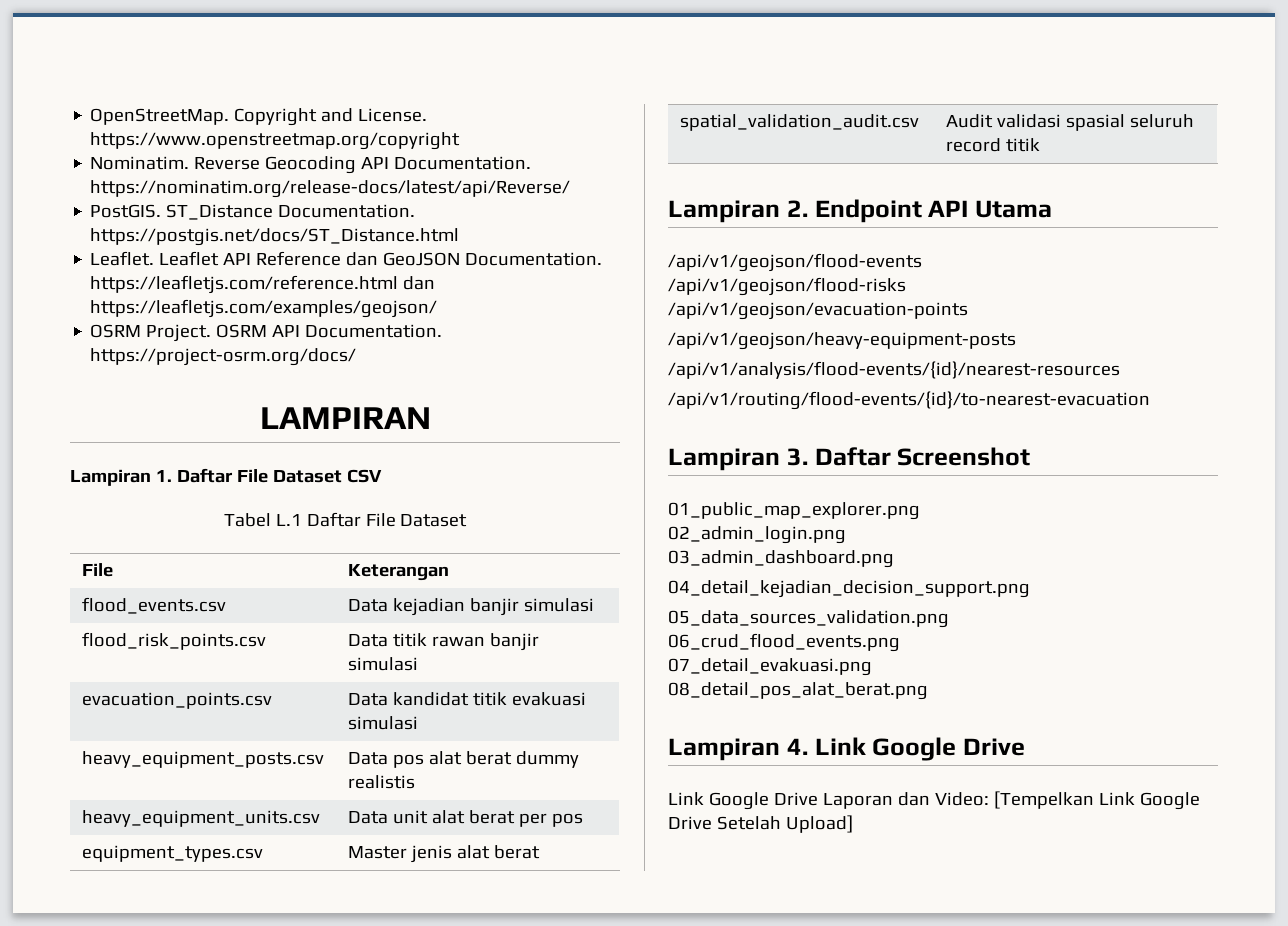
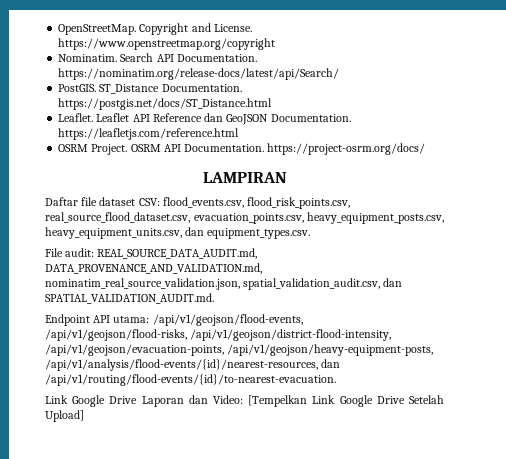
[194,156,532,174] [90,180,571,198] Reverse Geocoding API Documentation. https://nominatim.org/release-docs/latest/api/Reverse/ -> [120,53,257,62] [58,68,340,80] Search API Documentation. https://nominatim.org/release-docs/latest/api/Search/
[403,276,436,290] [90,299,438,318] dan https://leafletjs.com/examples/geojson/ -> (240, 134) none
[70,468,382,486] [223,512,468,527] [81,563,113,577] [347,564,449,581] [81,597,226,614] [347,598,594,616] [81,632,266,650] [347,633,539,651] [347,657,418,671] [81,692,272,709] [347,692,586,706] [347,716,418,730] [81,751,324,768] [347,751,579,768] [347,775,415,789] [81,810,320,827] [347,810,583,827] [81,845,263,862] [347,845,540,863] [679,114,919,131] [945,114,1194,131] [945,138,1040,152] [668,199,1052,223] [668,253,922,272] [668,277,906,296] [668,302,968,320] [668,332,1016,350] [668,361,1120,379] [668,391,1150,410] [668,447,1031,471] [668,502,920,520] [668,526,846,544] [668,550,894,568] [668,580,1030,598] [668,610,949,628] [668,633,900,652] [668,658,872,676] [668,682,928,700] [668,737,1025,761] Lampiran 1. Daftar File Dataset CSV // Tabel L.1 Daftar File Dataset // File | Keterangan // flood_events.csv | Data kejadian banjir simulasi // flood_risk_points.csv | Data titik rawan banjir simulasi // evacuation_points.csv | Data kandidat titik evakuasi simulasi // heavy_equipment_posts.csv | Data pos alat berat dummy realistis // heavy_equipment_units.csv | Data unit alat berat per pos // equipment_types.csv | Master jenis alat berat // spatial_validation_audit.csv | Audit validasi spasial seluruh record titik // Lampiran 2. Endpoint API Utama // /api/v1/geojson/flood-events // /api/v1/geojson/flood-risks // /api/v1/geojson/evacuation-points // /api/v1/geojson/heavy-equipment-posts // /api/v1/analysis/flood-events/{id}/nearest-resources // /api/v1/routing/flood-events/{id}/to-nearest-evacuation // Lampiran 3. Daftar Screenshot // 01_public_map_explorer.png // 02_admin_login.png // 03_admin_dashboard.png // 04_detail_kejadian_decision_support.png // 05_data_sources_validation.png // 06_crud_flood_events.png // 07_detail_evakuasi.png // 08_detail_pos_alat_berat.png // Lampiran 4. Link Google Drive -> [45,197,351,209] [45,212,444,224] [45,227,311,239] [45,248,258,259] [45,263,262,274] [45,278,403,290] [45,293,214,304] [45,314,303,326] [45,329,392,341] [45,344,434,356] [45,359,341,371] [45,374,336,386] Daftar file dataset CSV: flood_events.csv, flood_risk_points.csv, real_source_flood_dataset.csv, evacuation_points.csv, heavy_equipment_posts.csv, heavy_equipment_units.csv, dan equipment_types.csv. // File audit: REAL_SOURCE_DATA_AUDIT.md, DATA_PROVENANCE_AND_VALIDATION.md, nominatim_real_source_validation.json, spatial_validation_audit.csv, dan SPATIAL_VALIDATION_AUDIT.md. // Endpoint API utama: /api/v1/geojson/flood-events, /api/v1/geojson/flood-risks, /api/v1/geojson/district-flood-intensity, /api/v1/geojson/evacuation-points, /api/v1/geojson/heavy-equipment-posts, /api/v1/analysis/flood-events/{id}/nearest-resources, dan /api/v1/routing/flood-events/{id}/to-nearest-evacuation.

